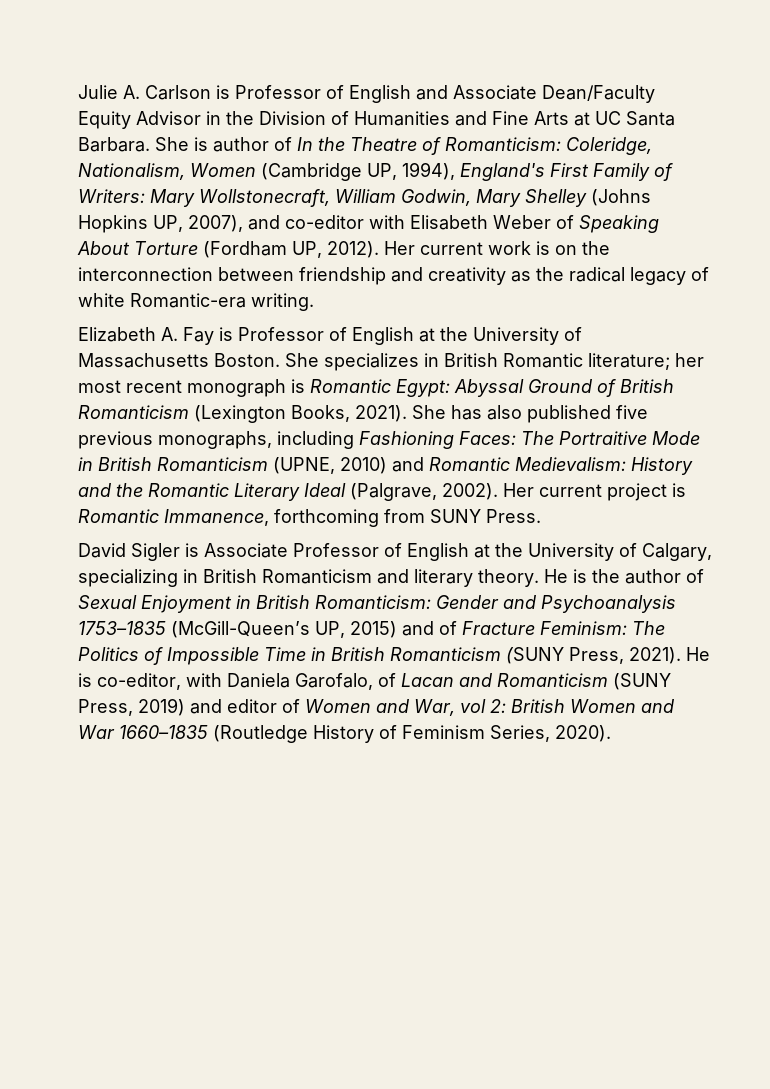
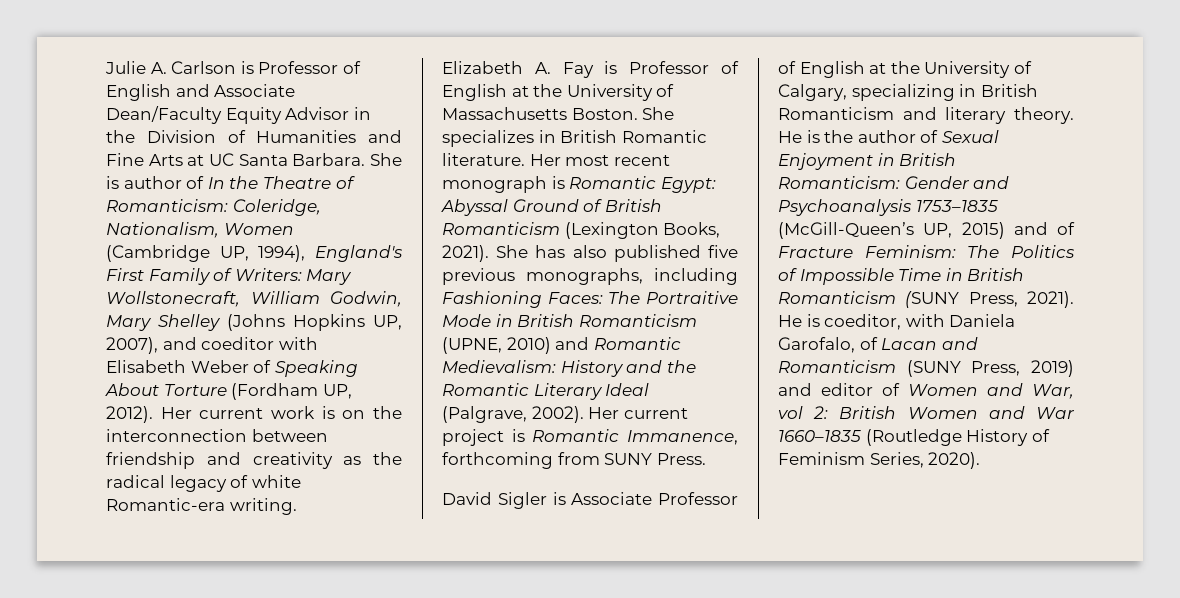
[285,215,364,229] co-editor -> [201,337,275,350] coeditor
[588,353,704,370] literature; her -> [442,153,561,166] literature. Her
[97,673,181,690] co-editor, -> [824,314,902,330] coeditor,

